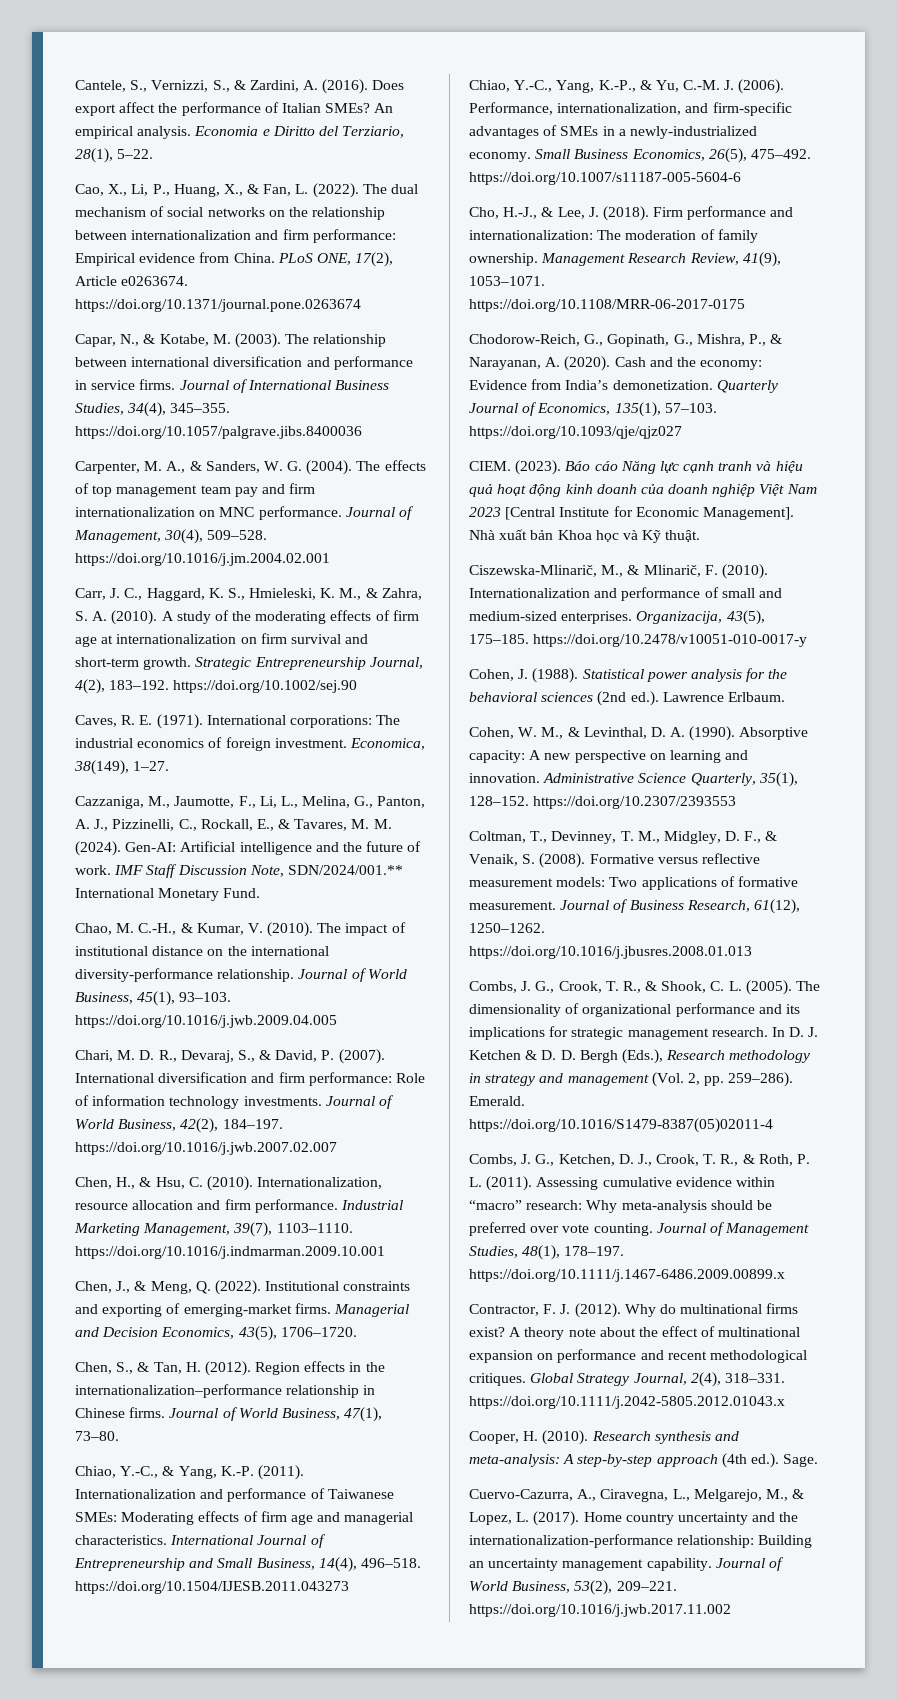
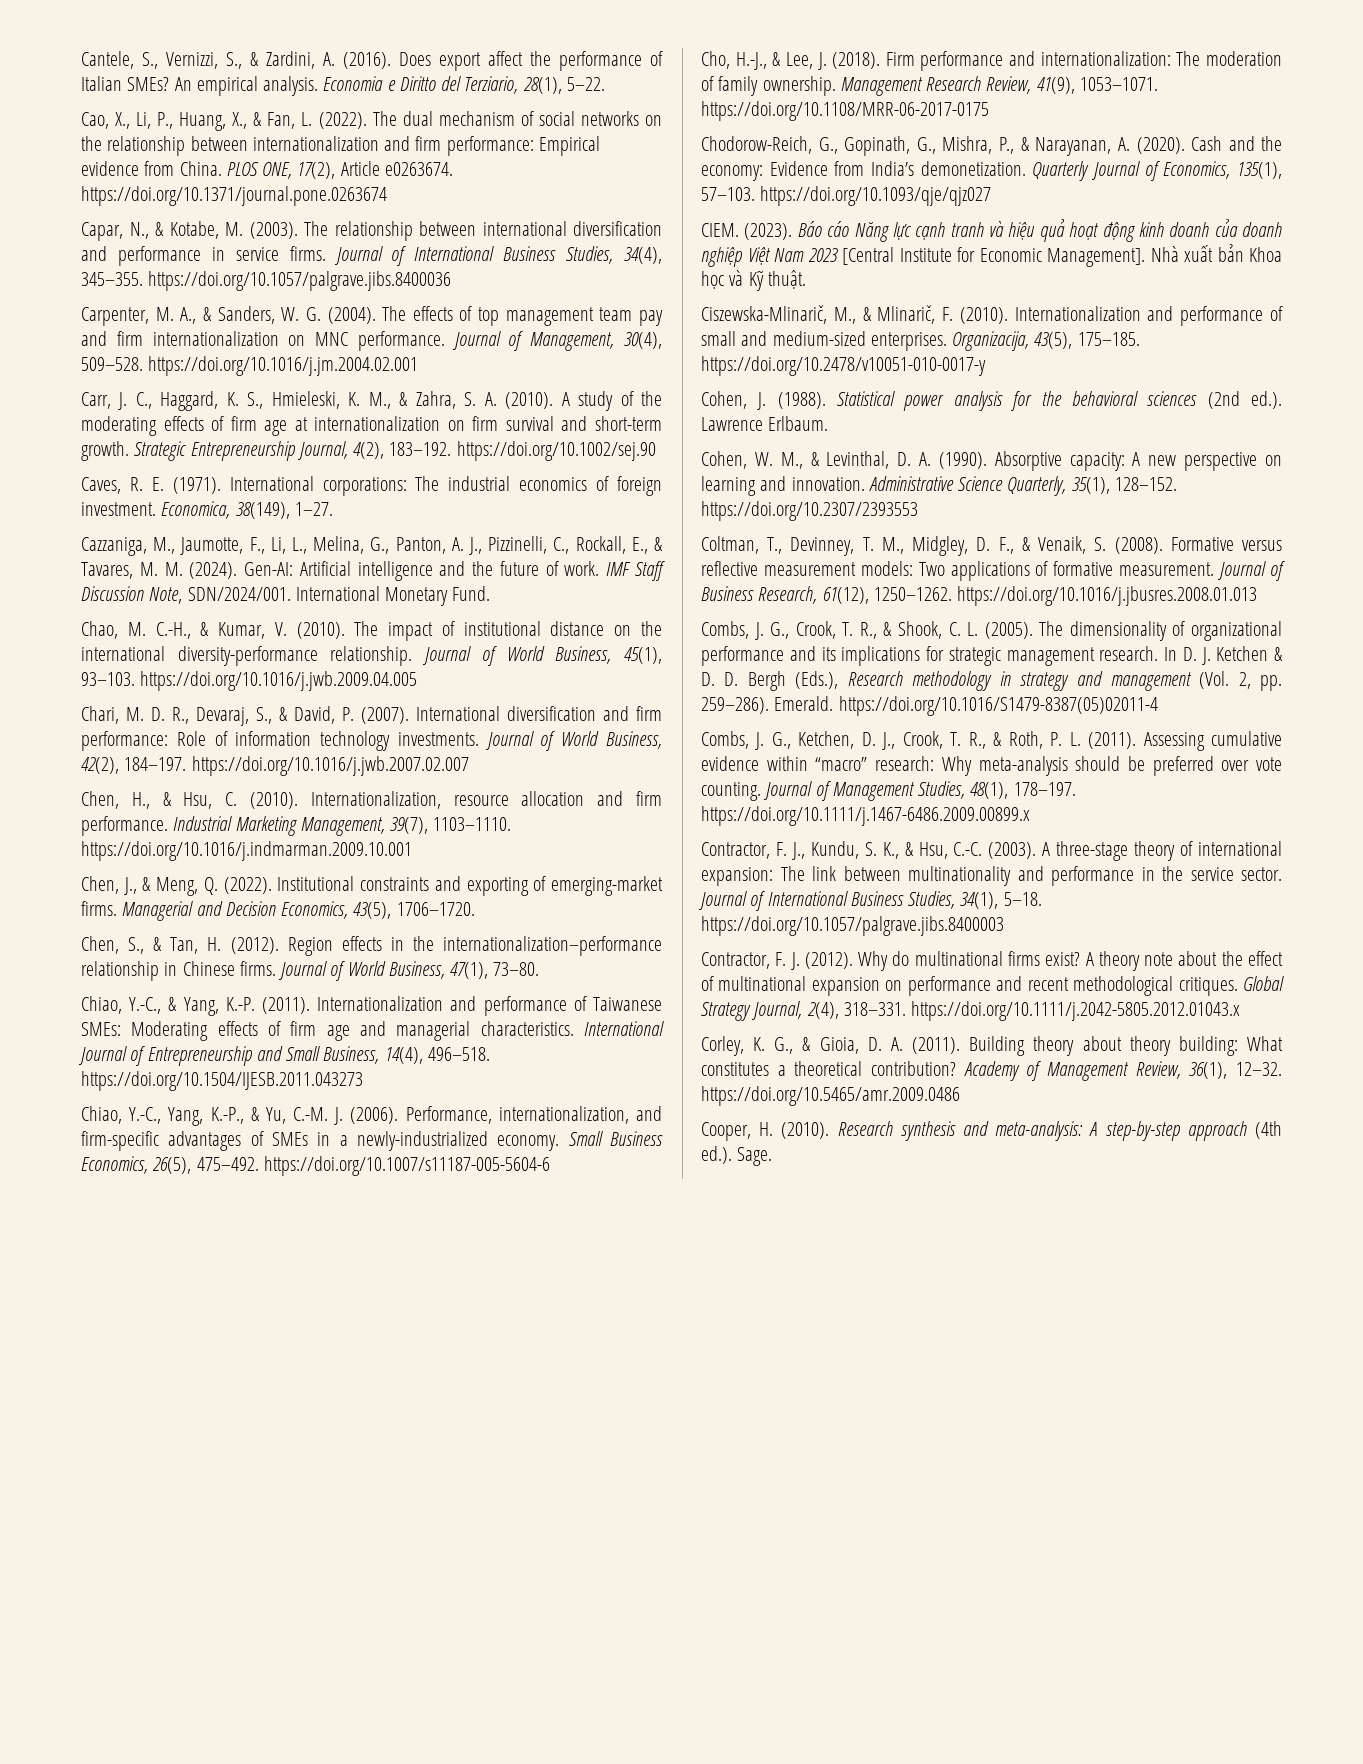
[277,253,313,263] PLoS -> [226,162,259,176] PLOS
[287,865,403,875] SDN/2024/001.** -> [187,587,291,601] SDN/2024/001.
(785, 1275) none -> [701,841,1282,861] [701,866,1282,886] [698,891,1042,911] [701,916,1004,936] // Contractor, F. J., Kundu, S. K., & Hsu, C.-C. (2003). A three-stage theory of international expansion: The link between multinationality and performance in the service sector. Journal of International Business Studies, 34(1), 5–18. https://doi.org/10.1057/palgrave.jibs.8400003
(785, 1402) none -> [701,1036,1283,1056] [701,1061,1282,1081] [701,1086,960,1106] // Corley, K. G., & Gioia, D. A. (2011). Building theory about theory building: What constitutes a theoretical contribution? Academy of Management Review, 36(1), 12–32. https://doi.org/10.5465/amr.2009.0486
[469,1489,805,1502] [469,1511,799,1526] [469,1534,813,1548] [469,1557,784,1571] [469,1580,677,1595] [469,1604,731,1617] // Cuervo-Cazurra, A., Ciravegna, L., Melgarejo, M., & Lopez, L. (2017). Home country uncertainty and the internationalization-performance relationship: Building an uncertainty management capability. Journal of World Business, 53(2), 209–221. https://doi.org/10.1016/j.jwb.2017.11.002 -> (773, 1156) none

